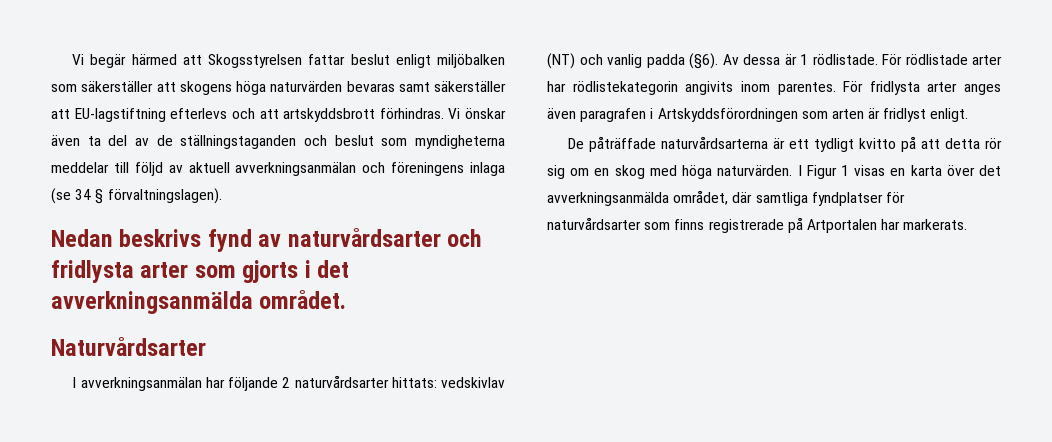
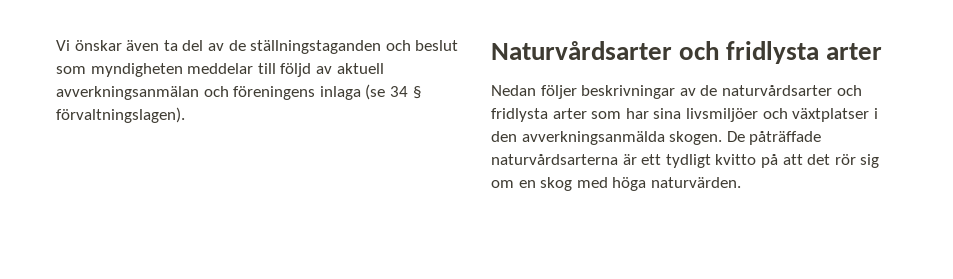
[72,54,506,68] [51,81,506,95] [51,108,461,122] Vi begär härmed att Skogsstyrelsen fattar beslut enligt miljöbalken som säkerställer att skogens höga naturvärden bevaras samt säkerställer att EU-lagstiftning efterlevs och att artskyddsbrott förhindras. Vi -> [56,40,70,51] Vi
[415,135,506,149] myndigheterna -> [90,63,183,77] myndigheten
[51,229,282,252] Nedan beskrivs fynd av -> [491,41,883,64] [491,85,718,99] Naturvårdsarter och fridlysta arter // Nedan följer beskrivningar av de
[242,260,350,283] [51,290,347,314] [51,337,206,356] [72,375,505,391] [547,53,1002,69] [547,81,1001,95] [547,108,969,122] gjorts i det avverkningsanmälda området. // Naturvårdsarter // I avverkningsanmälan har följande 2 naturvårdsarter hittats: vedskivlav (NT) och vanlig padda (§6). Av dessa är 1 rödlistade. För rödlistade arter har rödlistekategorin angivits inom parentes. För fridlysta arter anges även paragrafen i Artskyddsförordningen som arten är fridlyst enligt. // -> [625,108,878,122] [491,131,723,145] har sina livsmiljöer och växtplatser i den avverkningsanmälda skogen.
[945,138,981,149] detta -> [807,154,831,165] det
[797,165,1001,179] [547,190,905,206] [547,217,968,233] I Figur 1 visas en karta över det avverkningsanmälda området, där samtliga fyndplatser för naturvårdsarter som finns registrerade på Artportalen har markerats. -> (741, 182) none

